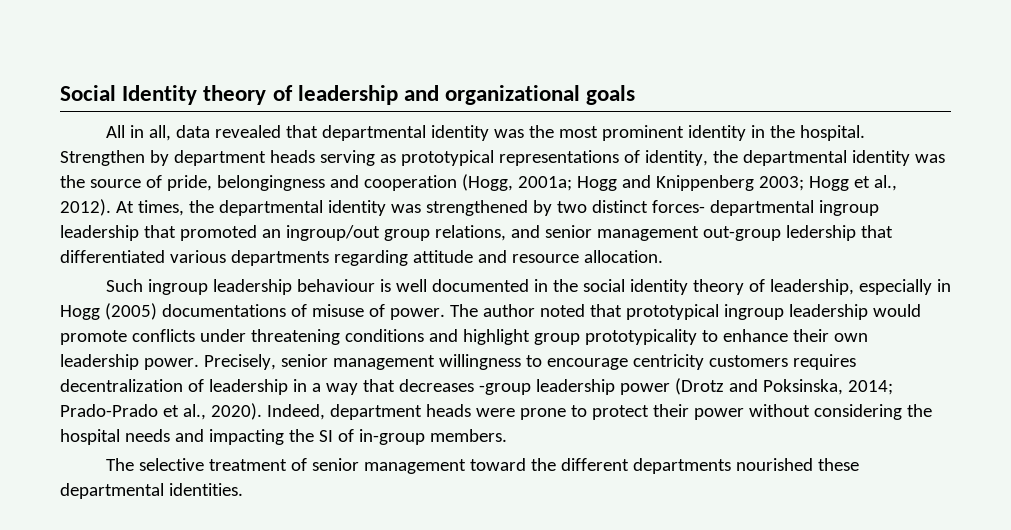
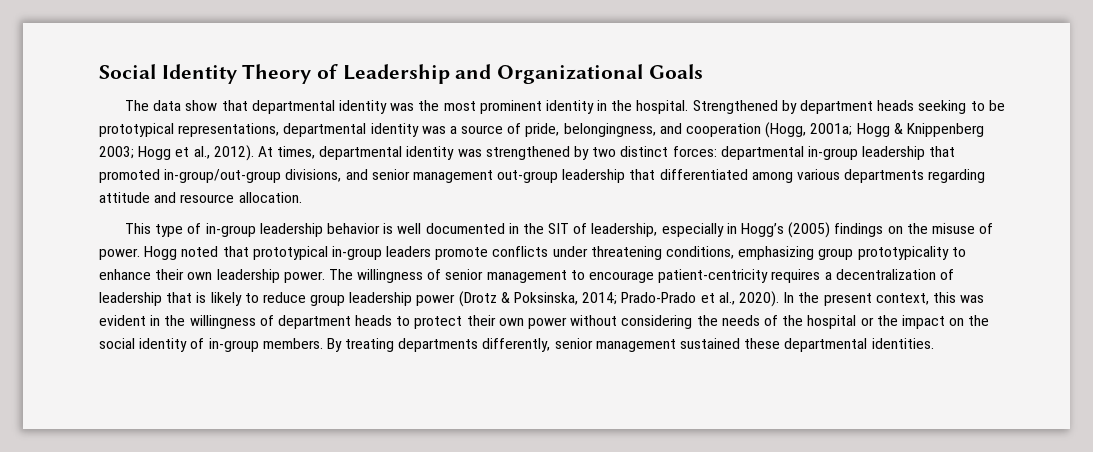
[203,85,636,105] [105,125,281,141] theory of leadership and organizational goals // All in all, data revealed -> [242,64,703,84] [125,100,218,111] Theory of Leadership and Organizational Goals // The data show
[60,150,145,166] Strengthen -> [692,100,778,114] Strengthened
[319,150,945,166] [60,175,85,188] serving as prototypical representations of identity, the departmental identity was the -> [918,100,1005,114] [99,123,457,137] seeking to be prototypical representations, departmental identity was a
[216,175,325,191] belongingness -> [563,123,656,137] belongingness,
[621,175,651,188] and -> [893,123,903,134] &
[188,200,214,213] the -> (316, 152) none
[651,200,879,216] [60,225,506,241] forces- departmental ingroup leadership that promoted an ingroup/out group relations, -> [672,146,956,160] [99,169,342,183] forces: departmental in-group leadership that promoted in-group/out-group divisions,
[785,225,856,241] ledership -> [562,169,626,183] leadership
(165, 256) none -> [751,172,793,183] among
[105,279,375,295] Such ingroup leadership behaviour -> [125,223,381,237] This type of in-group leadership behavior
[582,279,744,295] social identity theory -> [548,223,570,234] SIT
[60,303,307,320] Hogg (2005) documentations of -> [741,222,928,238] Hogg’s (2005) findings on the
[449,304,535,317] The author -> [144,246,178,260] Hogg
[723,304,921,320] ingroup leadership would -> [331,246,432,260] in-group leaders
[344,329,530,345] conditions and highlight -> [666,246,815,260] conditions, emphasizing
[203,354,521,370] Precisely, senior management willingness -> [328,269,567,283] The willingness of senior management
[632,354,856,370] [60,379,531,395] centricity customers requires decentralization of leadership in a way that decreases -group -> [658,269,954,283] [99,292,346,306] patient-centricity requires a decentralization of leadership that is likely to reduce group
[728,379,758,392] and -> [500,292,510,303] &
[266,404,566,420] Indeed, department heads were prone -> [783,292,985,306] [99,315,393,329] In the present context, this was evident in the willingness of department heads
(689, 410) none -> [498,318,524,326] own
[60,429,507,445] [105,458,813,474] hospital needs and impacting the SI of in-group members. // The selective treatment of senior management toward the different departments nourished -> [721,315,990,329] [99,338,741,352] needs of the hospital or the impact on the social identity of in-group members. By treating departments differently, senior management sustained

